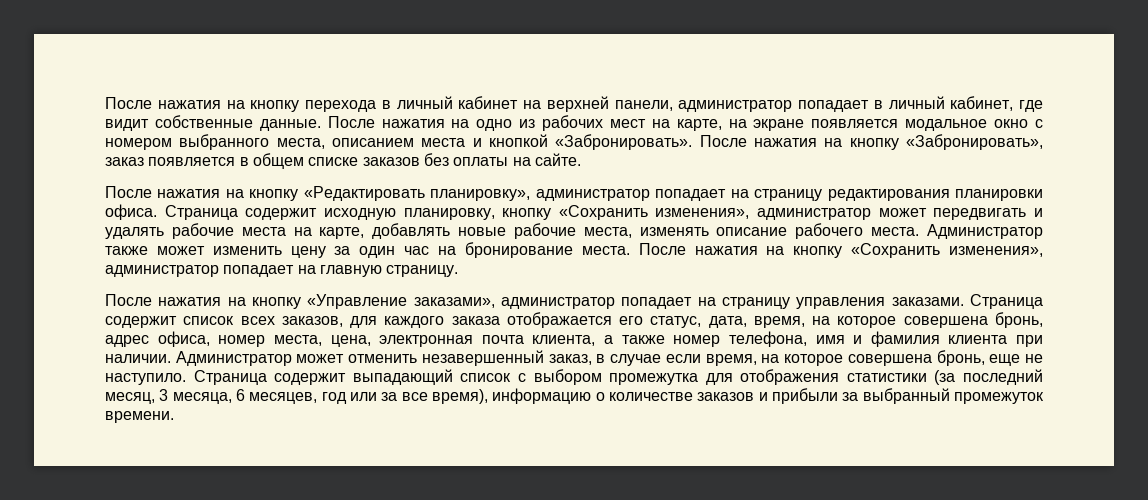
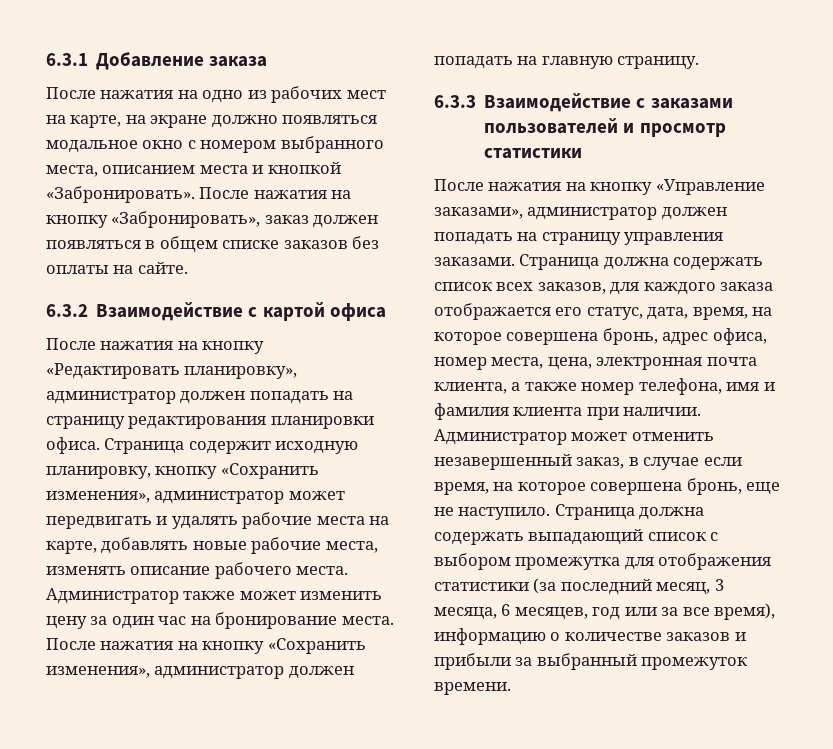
[105,96,1043,112] [105,115,321,131] После нажатия на кнопку перехода в личный кабинет на верхней панели, администратор попадает в личный кабинет, где видит собственные данные. -> [46,52,268,70] 6.3.1 Добавление заказа //
[811,119,899,128] появляется -> [211,115,378,128] должно появляться
[148,157,236,166] появляется -> [313,215,379,228] [46,240,141,249] должен появляться
(581, 159) none -> [46,302,386,321] // 6.3.2 Взаимодействие с картой офиса
[655,189,727,201] попадает -> [180,391,329,404] должен попадать
[223,265,295,277] попадает -> [288,666,354,679] [434,56,513,69] должен попадать
(459, 271) none -> [434,93,733,112] [484,118,726,137] [484,148,583,159] // 6.3.3 Взаимодействие с заказами пользователей и просмотр статистики
[621,297,693,309] попадает -> [661,207,727,220] [434,232,513,245] должен попадать
[105,316,177,328] содержит -> [603,257,764,270] должна содержать
[274,373,347,385] содержит -> [639,507,705,520] [434,532,524,545] должна содержать

